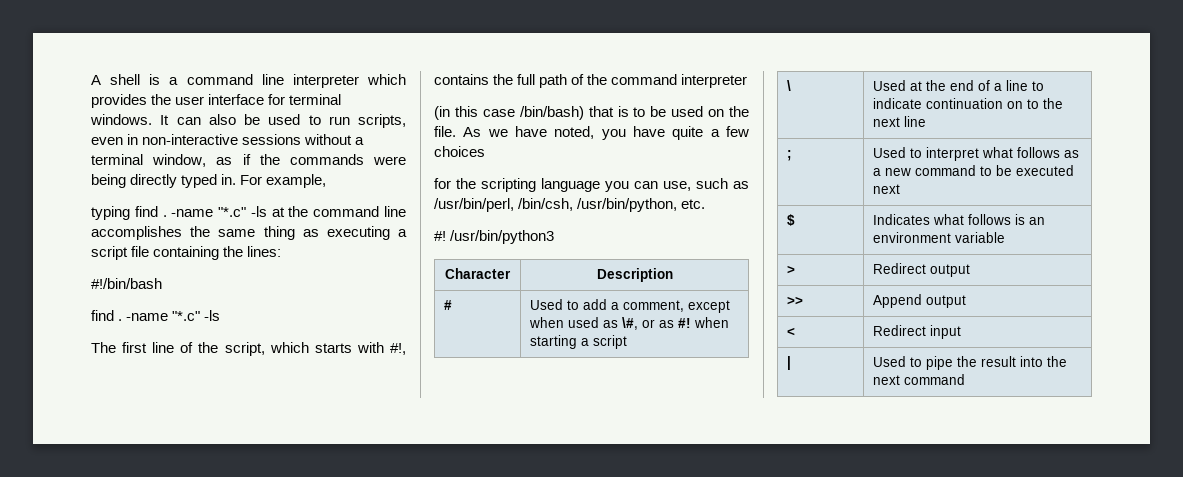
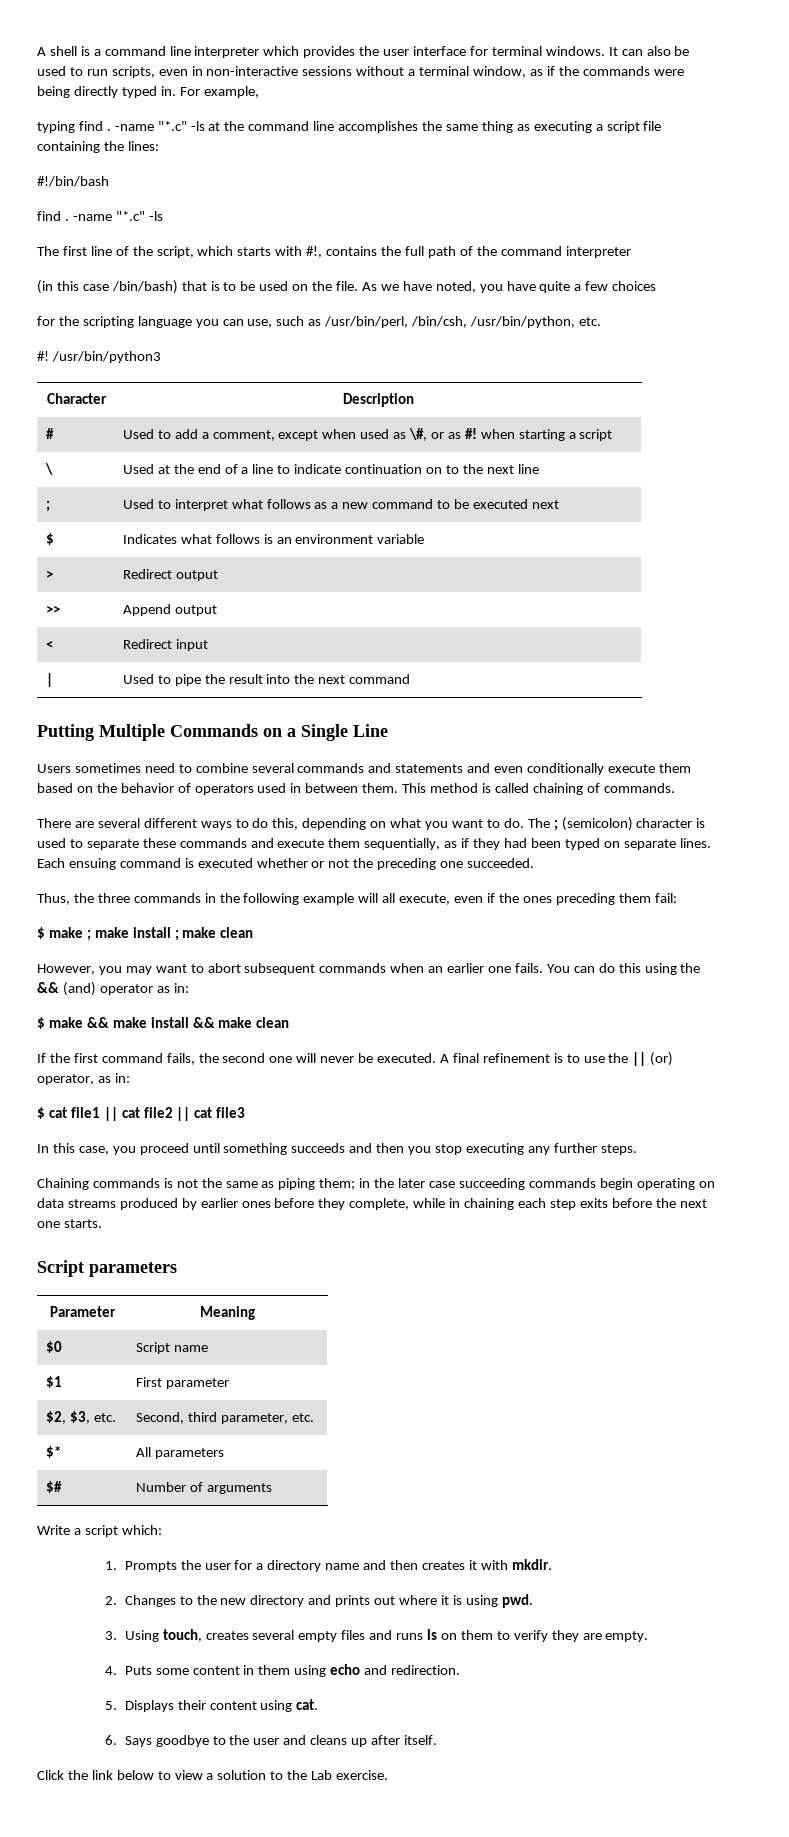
(966, 379) none -> [37,724,388,741] [37,763,691,775] [37,783,675,795] [37,817,706,831] [37,838,711,850] [37,858,535,870] [37,893,677,905] [37,927,254,941] [37,963,701,975] [37,982,189,996] [37,1017,290,1029] [37,1052,674,1066] [37,1073,130,1085] [37,1107,246,1121] [37,1143,637,1155] [37,1178,715,1190] [37,1198,707,1210] [37,1219,102,1228] [37,1260,177,1277] [50,1306,116,1317] [200,1306,255,1320] [45,1341,62,1353] [135,1342,208,1354] [45,1376,62,1388] [135,1377,229,1389] [45,1411,116,1424] [135,1412,314,1424] [45,1446,61,1458] [135,1447,224,1459] [45,1481,62,1493] [135,1482,272,1494] [37,1525,162,1537] [105,1559,552,1572] [105,1594,533,1608] [105,1629,649,1642] [105,1664,461,1677] [105,1699,319,1712] [105,1735,437,1747] [37,1770,389,1780] // Putting Multiple Commands on a Single Line // Users sometimes need to combine several commands and statements and even conditionally execute them based on the behavior of operators used in between them. This method is called chaining of commands. // There are several different ways to do this, depending on what you want to do. The ; (semicolon) character is used to separate these commands and execute them sequentially, as if they had been typed on separate lines. Each ensuing command is executed whether or not the preceding one succeeded. // Thus, the three commands in the following example will all execute, even if the ones preceding them fail: // $ make ; make install ; make clean // However, you may want to abort subsequent commands when an earlier one fails. You can do this using the && (and) operator as in: // $ make && make install && make clean // If the first command fails, the second one will never be executed. A final refinement is to use the || (or) operator, as in: // $ cat file1 || cat file2 || cat file3 // In this case, you proceed until something succeeds and then you stop executing any further steps. // Chaining commands is not the same as piping them; in the later case succeeding commands begin operating on data streams produced by earlier ones before they complete, while in chaining each step exits before the next one starts. // Script parameters // Parameter | Meaning // $0 | Script name // $1 | First parameter // $2, $3, etc. | Second, third parameter, etc. // $* | All parameters // $# | Number of arguments // Write a script which: // 1. Prompts the user for a directory name and then creates it with mkdir. // 2. Changes to the new directory and prints out where it is using pwd. // 3. Using touch, creates several empty files and runs ls on them to verify they are empty. // 4. Puts some content in them using echo and redirection. // 5. Displays their content using cat. // 6. Says goodbye to the user and cleans up after itself. // Click the link below to view a solution to the Lab exercise.

